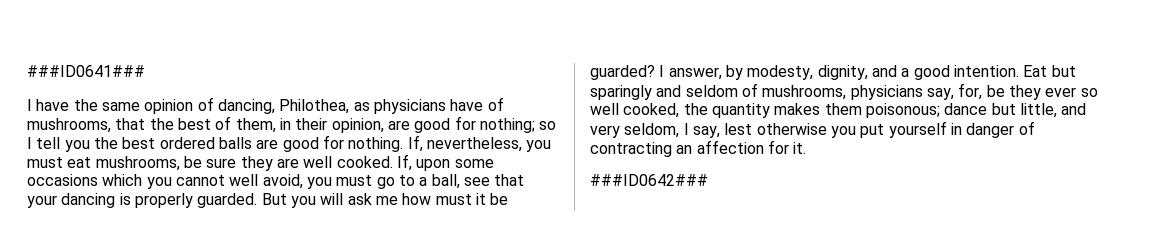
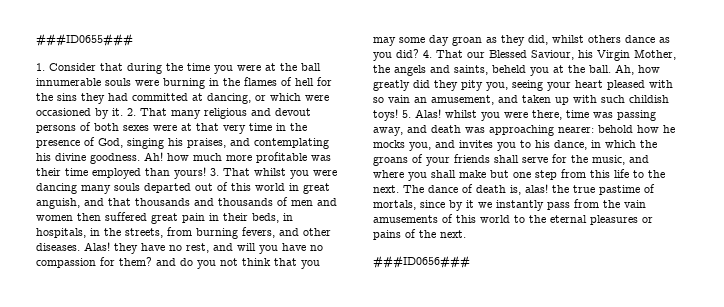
[27,65,145,77] [27,97,504,114] [27,116,557,133] [27,135,552,152] [27,154,494,171] [27,174,525,189] [27,193,509,208] [590,65,1076,80] [590,83,1098,100] [590,103,1087,118] [590,121,1035,138] [590,140,807,157] [590,174,708,186] ###ID0641### // I have the same opinion of dancing, Philothea, as physicians have of mushrooms, that the best of them, in their opinion, are good for nothing; so I tell you the best ordered balls are good for nothing. If, nevertheless, you must eat mushrooms, be sure they are well cooked. If, upon some occasions which you cannot well avoid, you must go to a ball, see that your dancing is properly guarded. But you will ask me how must it be guarded? I answer, by modesty, dignity, and a good intention. Eat but sparingly and seldom of mushrooms, physicians say, for, be they ever so well cooked, the quantity makes them poisonous; dance but little, and very seldom, I say, lest otherwise you put yourself in danger of contracting an affection for it. // ###ID0642### -> [36,33,133,47] [36,63,321,74] [36,77,332,89] [36,93,329,104] [36,108,311,119] [36,122,307,134] [36,137,329,149] [36,152,331,164] [36,167,337,179] [36,182,330,194] [36,197,337,209] [36,212,293,224] [36,227,331,239] [36,242,323,254] [36,257,320,269] [373,35,670,46] [373,49,676,61] [373,64,660,76] [373,80,673,91] [373,95,669,105] [373,109,656,121] [373,125,675,136] [373,140,657,151] [373,154,649,166] [373,169,665,181] [373,184,655,195] [373,199,646,211] [373,214,653,225] [373,229,466,240] [373,255,470,269] ###ID0655### // 1. Consider that during the time you were at the ball innumerable souls were burning in the flames of hell for the sins they had committed at dancing, or which were occasioned by it. 2. That many religious and devout persons of both sexes were at that very time in the presence of God, singing his praises, and contemplating his divine goodness. Ah! how much more profitable was their time employed than yours! 3. That whilst you were dancing many souls departed out of this world in great anguish, and that thousands and thousands of men and women then suffered great pain in their beds, in hospitals, in the streets, from burning fevers, and other diseases. Alas! they have no rest, and will you have no compassion for them? and do you not think that you may some day groan as they did, whilst others dance as you did? 4. That our Blessed Saviour, his Virgin Mother, the angels and saints, beheld you at the ball. Ah, how greatly did they pity you, seeing your heart pleased with so vain an amusement, and taken up with such childish toys! 5. Alas! whilst you were there, time was passing away, and death was approaching nearer: behold how he mocks you, and invites you to his dance, in which the groans of your friends shall serve for the music, and where you shall make but one step from this life to the next. The dance of death is, alas! the true pastime of mortals, since by it we instantly pass from the vain amusements of this world to the eternal pleasures or pains of the next. // ###ID0656###

